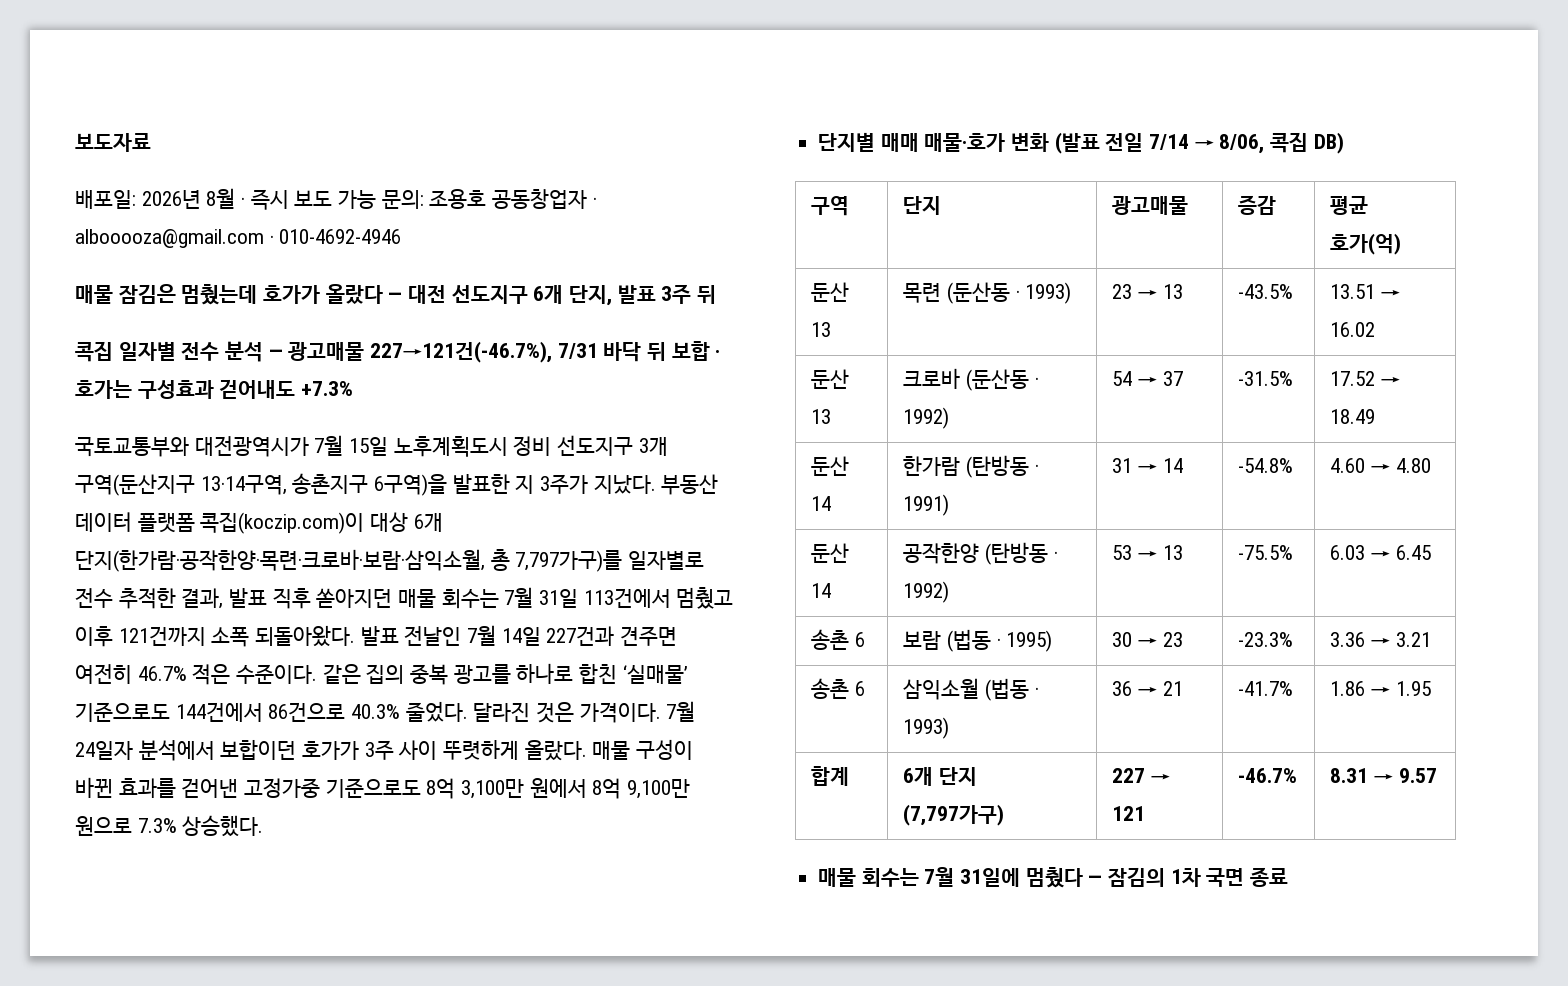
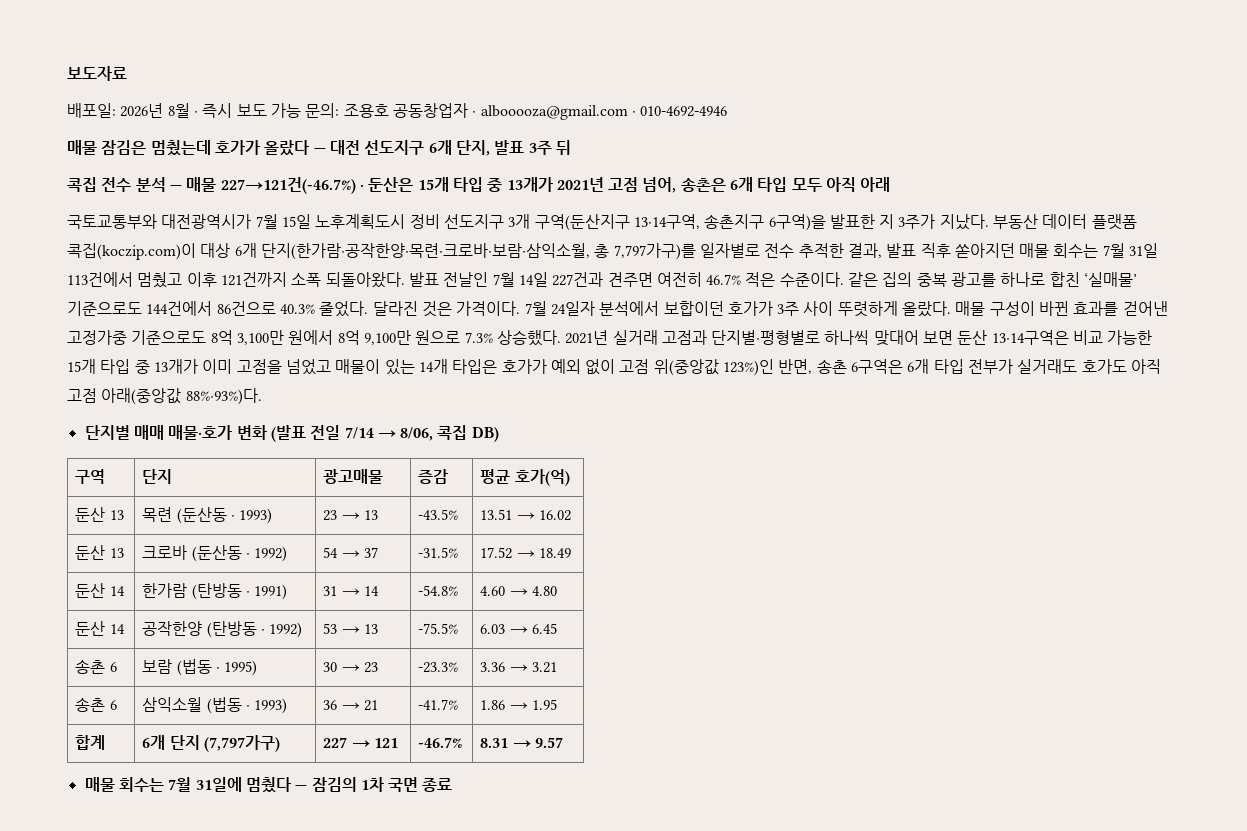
[118,341,176,361] 일자별 -> (97, 184) none
[288,341,721,363] [75,379,354,399] 광고매물 227→121건(-46.7%), 7/31 바닥 뒤 보합 · 호가는 구성효과 걷어내도 +7.3% -> [186,177,891,194] 매물 227→121건(-46.7%) · 둔산은 15개 타입 중 13개가 2021년 고점 넘어, 송촌은 6개 타입 모두 아직 아래
(264, 826) none -> [565,330,1153,346] [67,359,1162,376] [67,388,262,405] 2021년 실거래 고점과 단지별·평형별로 하나씩 맞대어 보면 둔산 13·14구역은 비교 가능한 15개 타입 중 13개가 이미 고점을 넘었고 매물이 있는 14개 타입은 호가가 예외 없이 고점 위(중앙값 123%)인 반면, 송촌 6구역은 6개 타입 전부가 실거래도 호가도 아직 고점 아래(중앙값 88%·93%)다.

